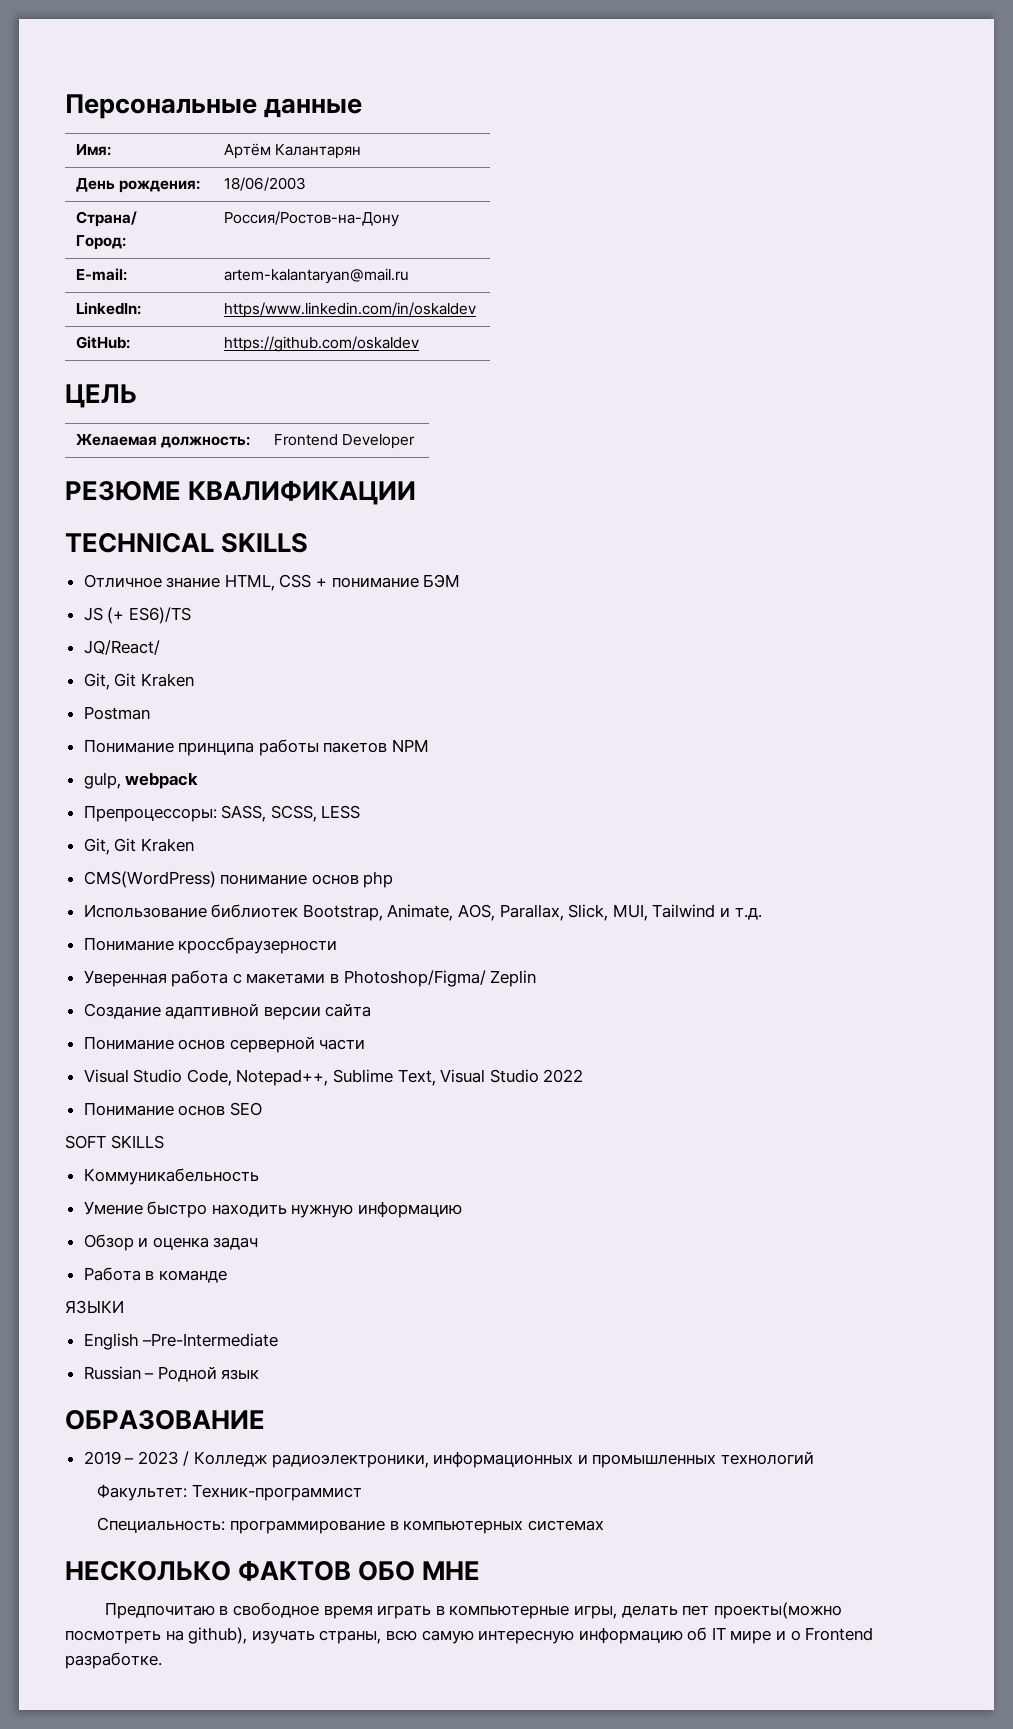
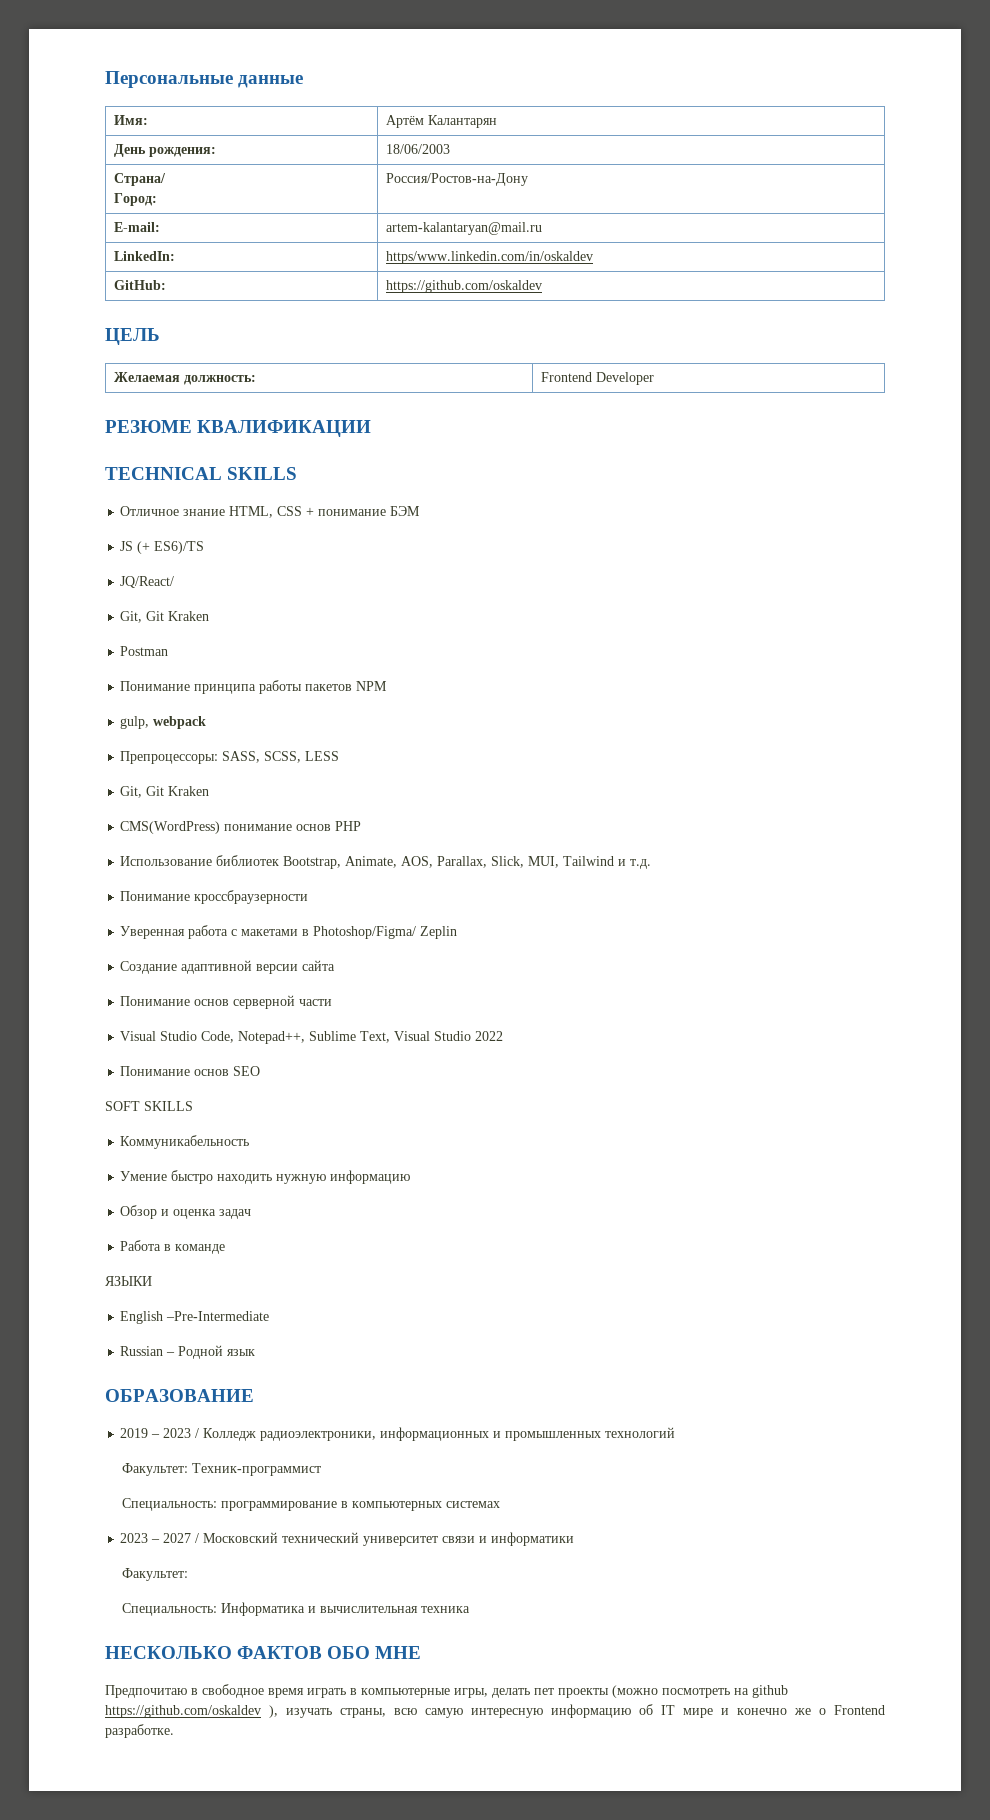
[363,871,394,888] php -> [335,821,362,831] PHP
(604, 1525) none -> [120,1532,575,1546] [121,1568,188,1581] [121,1602,470,1616] // 2023 – 2027 / Московский технический университет связи и информатики // Факультет: // Специальность: Информатика и вычислительная техника
[713,1602,842,1619] [65,1627,248,1644] проекты(можно посмотреть на github), -> [558,1685,788,1698] [105,1705,278,1718] проекты (можно посмотреть на github https://github.com/oskaldev ),
(787, 1635) none -> [737,1708,811,1715] конечно же

